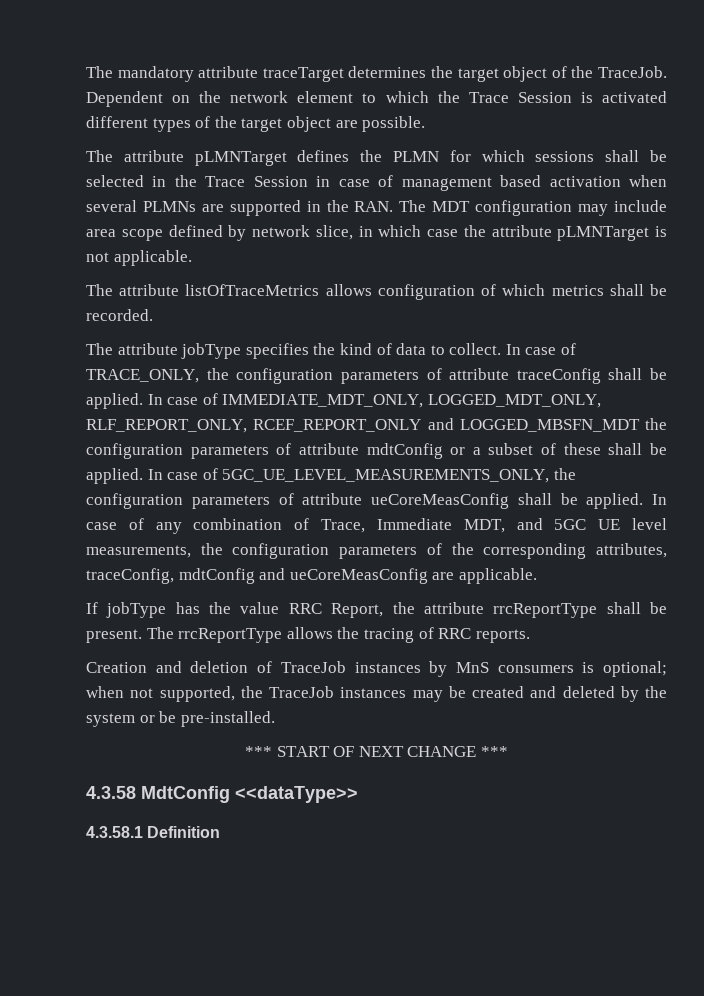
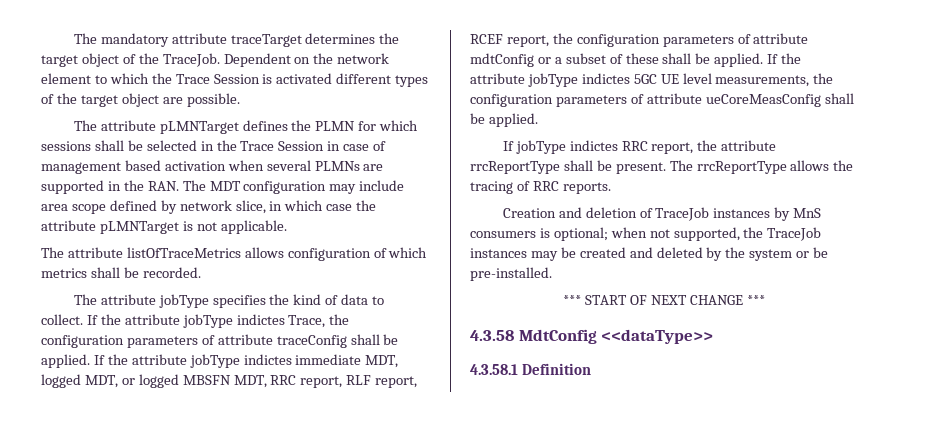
[505,343,577,355] [86,369,199,383] In case of TRACE_ONLY, -> [86,314,326,328] If the attribute jobType indictes Trace,
[147,393,601,408] [86,418,640,433] In case of IMMEDIATE_MDT_ONLY, LOGGED_MDT_ONLY, RLF_REPORT_ONLY, RCEF_REPORT_ONLY and LOGGED_MBSFN_MDT -> [93,354,399,368] [41,374,418,388] [470,34,549,47] If the attribute jobType indictes immediate MDT, logged MDT, or logged MBSFN MDT, RRC report, RLF report, RCEF report,
[147,468,550,483] In case of 5GC_UE_LEVEL_MEASUREMENTS_ONLY, -> [767,53,802,64] [470,73,810,87] If the attribute jobType indictes 5GC UE level measurements,
[652,494,667,505] [86,518,667,534] [86,543,667,559] [86,568,537,584] [86,602,384,618] In case of any combination of Trace, Immediate MDT, and 5GC UE level measurements, the configuration parameters of the corresponding attributes, traceConfig, mdtConfig and ueCoreMeasConfig are applicable. // If jobType has the value RRC Report, -> [502,140,694,154] // If jobType indictes RRC report,

